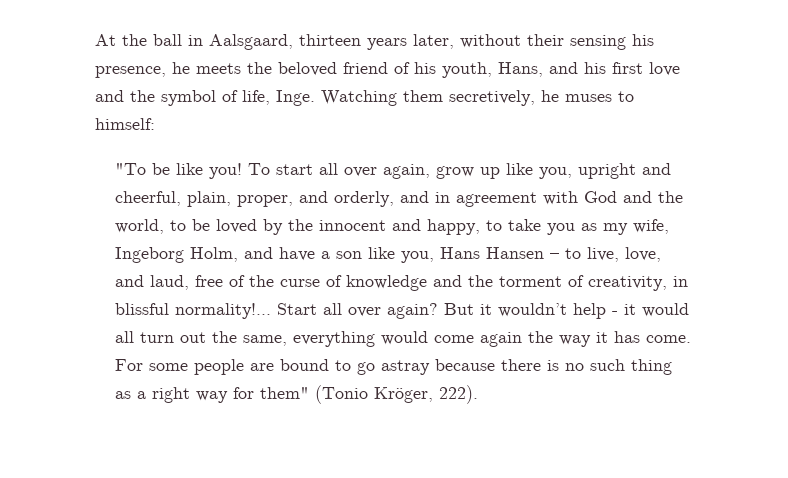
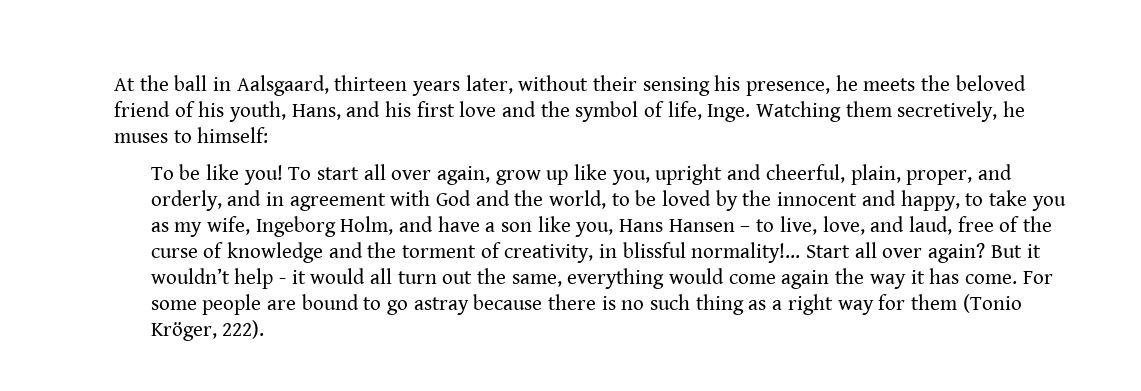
[115,163,147,175] "To -> [150,167,174,180] To
[260,387,310,399] them" -> [910,294,957,310] them

